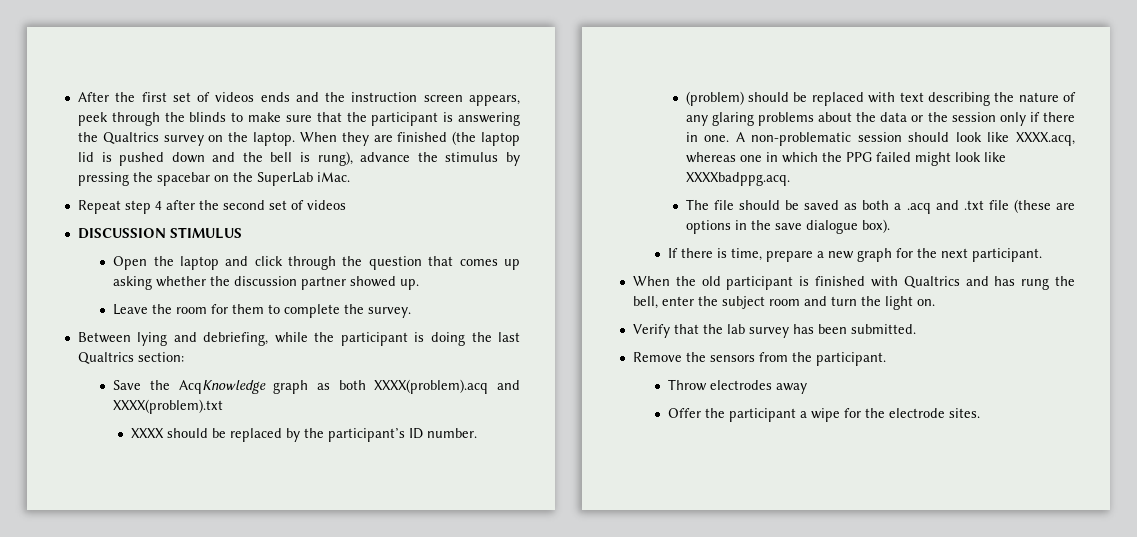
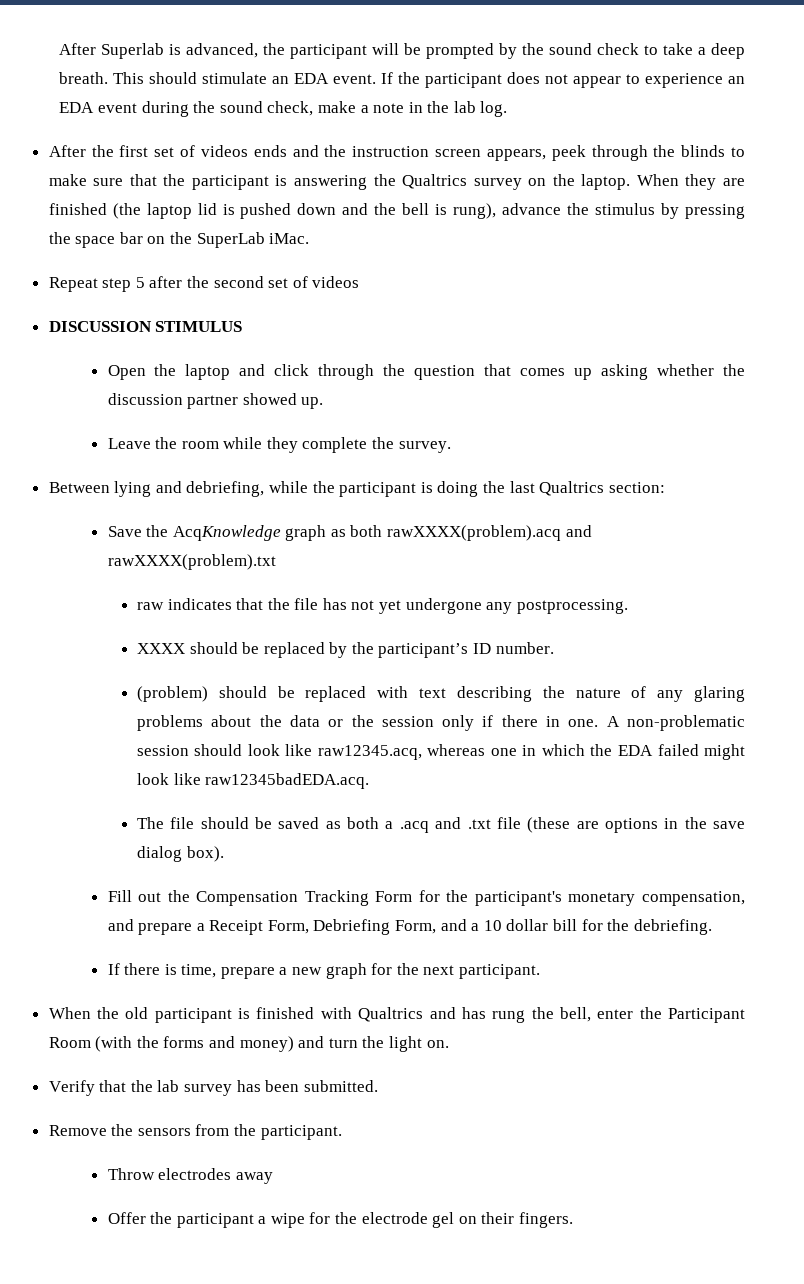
[77,92,109,102] After -> [59,43,745,59] [59,72,745,88] [59,101,508,117] [48,145,86,157] After Superlab is advanced, the participant will be prompted by the sound check to take a deep breath. This should stimulate an EDA event. If the participant does not appear to experience an EDA event during the sound check, make a note in the lab log. // After
[156,172,210,186] spacebar -> [75,232,143,248] space bar
[154,201,162,210] 4 -> [135,277,145,288] 5
[211,304,281,314] for them to -> [223,437,298,453] while they
[374,379,520,394] [113,399,224,414] XXXX(problem).acq and XXXX(problem).txt -> [387,525,592,541] [107,554,276,570] [136,598,628,614] rawXXXX(problem).acq and rawXXXX(problem).txt // raw indicates that the file has not yet undergone any postprocessing.
[1016,132,1075,146] XXXX.acq, -> [317,745,422,760] raw12345.acq,
[845,152,872,162] PPG -> [617,745,653,756] EDA
[685,172,790,186] XXXXbadppg.acq. -> [205,773,370,789] raw12345badEDA.acq.
[805,220,858,234] dialogue -> [136,846,182,862] dialog
(890, 226) none -> [107,890,745,906] [107,919,712,935] // Fill out the Compensation Tracking Form for the participant's monetary compensation, and prepare a Receipt Form, Debriefing Form, and a 10 dollar bill for the debriefing.
[721,296,800,309] subject room -> [668,1008,746,1023] [48,1036,294,1052] Participant Room (with the forms and money)
[949,408,981,418] sites. -> [432,1212,574,1228] gel on their fingers.

